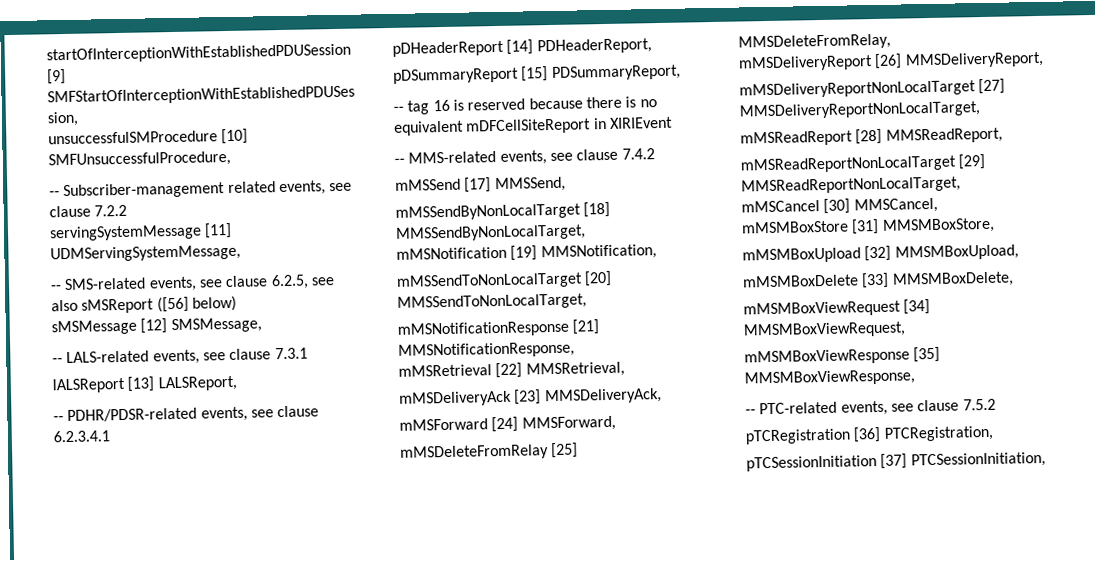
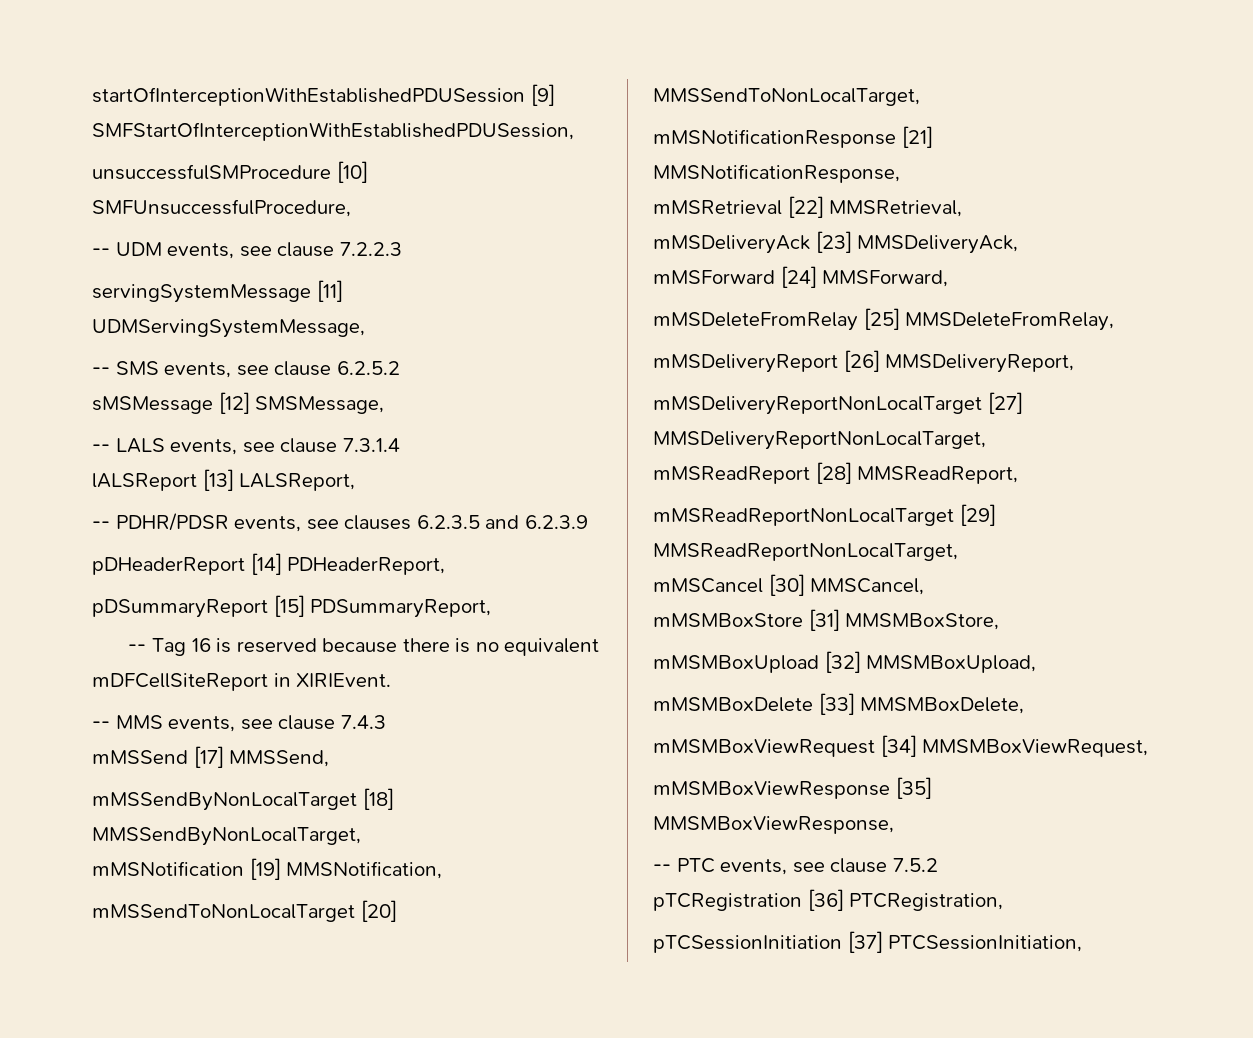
[63,180,353,200] [49,204,128,218] Subscriber-management related events, see clause 7.2.2 -> [115,242,402,259] UDM events, see clause 7.2.2.3
[64,274,335,292] [51,295,237,314] SMS-related events, see clause 6.2.5, see also sMSReport ([56] below) -> [115,361,400,378] SMS events, see clause 6.2.5.2
[66,347,308,365] LALS-related events, see clause 7.3.1 -> [115,438,400,455] LALS events, see clause 7.3.1.4
[67,405,320,422] [53,430,110,443] PDHR/PDSR-related events, see clause 6.2.3.4.1 -> [115,513,588,532] PDHR/PDSR events, see clauses 6.2.3.5 and 6.2.3.9
[407,100,430,115] tag -> [151,638,186,656] Tag
[609,116,673,129] [394,148,655,165] XIRIEvent // -- MMS-related events, see clause 7.4.2 -> [296,673,392,687] [92,715,386,732] XIRIEvent. // -- MMS events, see clause 7.4.3
[759,401,838,415] PTC-related -> [676,858,715,873] PTC

